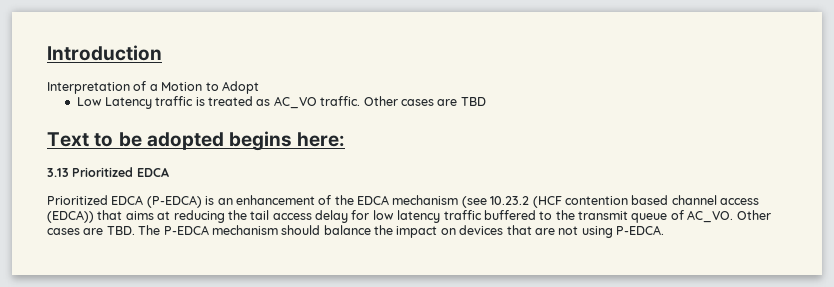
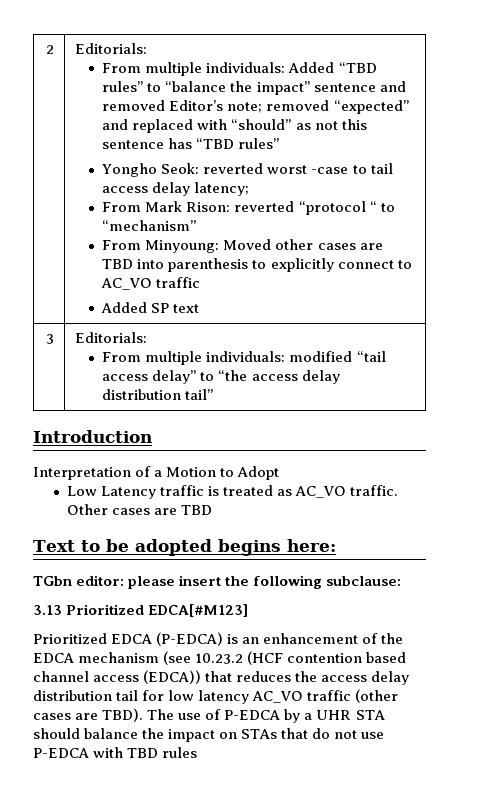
(47, 53) none -> [45,45,54,54] [75,43,148,54] [102,62,377,76] [102,81,406,95] [102,100,409,114] [102,119,367,133] [102,138,280,149] [102,163,393,177] [102,182,250,196] [102,201,395,215] [102,220,197,231] [102,239,383,253] [102,258,412,272] [101,277,201,290] [101,302,200,313] [45,334,54,344] [75,332,148,343] [102,351,386,365] [102,370,340,384] [102,389,214,400] 2 | Editorials: // From multiple individuals: Added “TBD rules” to “balance the impact” sentence and removed Editor’s note; removed “expected” and replaced with “should” as not this sentence has “TBD rules” // Yongho Seok: reverted worst -case to tail access delay latency; // From Mark Rison: reverted “protocol “ to “mechanism” // From Minyoung: Moved other cases are TBD into parenthesis to explicitly connect to AC_VO traffic // Added SP text // 3 | Editorials: // From multiple individuals: modified “tail access delay” to “the access delay distribution tail” //
(346, 139) none -> [33,575,402,589] // TGbn editor: please insert the following subclause:
[136,167,169,177] EDCA -> [148,604,249,617] EDCA[#M123]
[125,210,771,223] [47,225,278,235] aims at reducing the tail access delay for low latency traffic buffered to the transmit queue of AC_VO. Other cases are TBD. The P-EDCA mechanism -> [236,671,410,685] [33,689,399,704] [33,708,385,723] reduces the access delay distribution tail for low latency AC_VO traffic (other cases are TBD). The use of P-EDCA by a UHR STA
[459,225,664,238] devices that are not using P-EDCA. -> [241,728,385,739] [33,747,198,758] STAs that do not use P-EDCA with TBD rules

